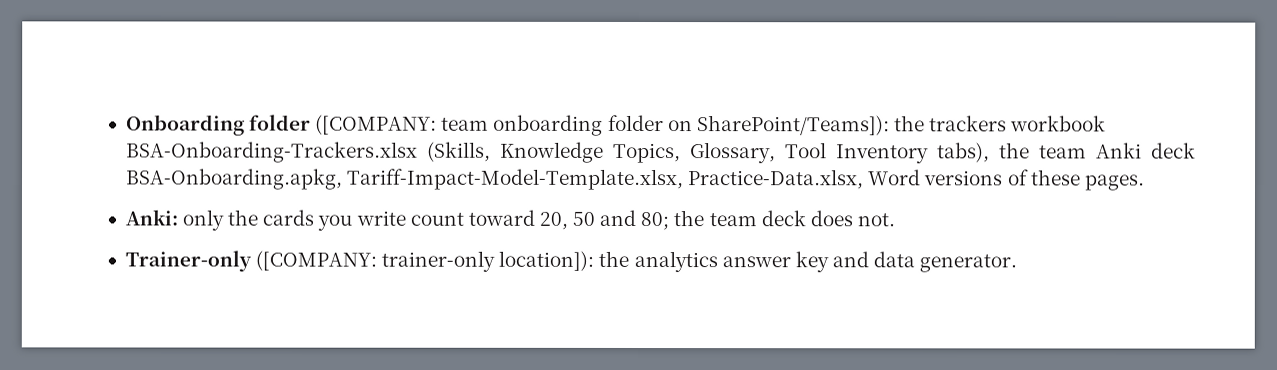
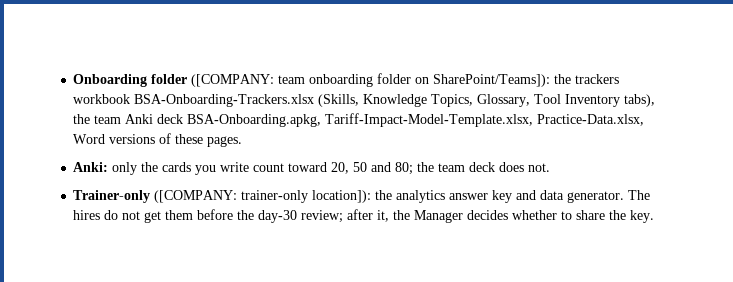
(1018, 263) none -> [628,190,651,200] [73,209,655,223] The hires do not get them before the day-30 review; after it, the Manager decides whether to share the key.

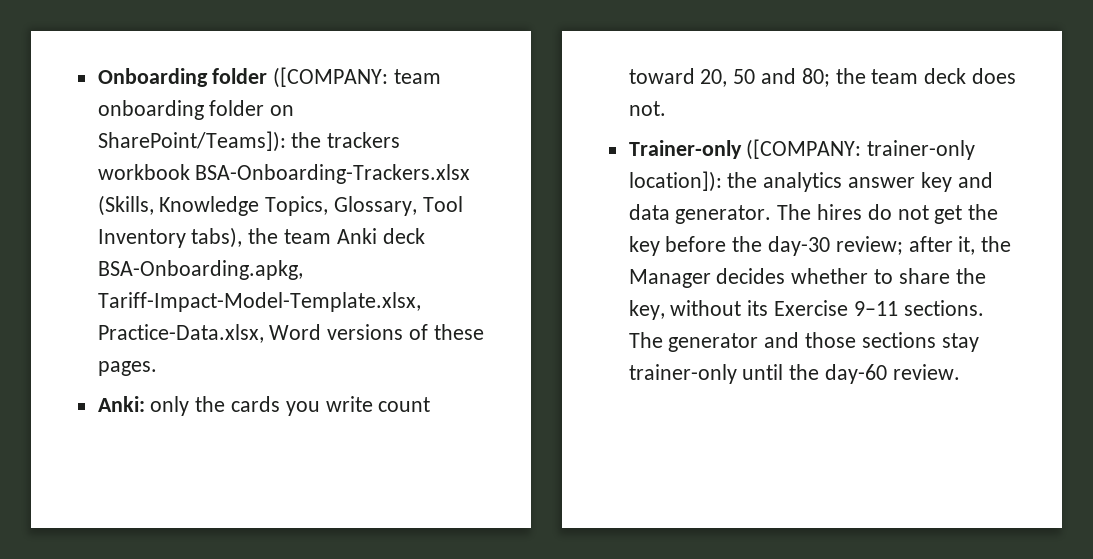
[165,210,194,220] them -> [968,204,999,220] [628,236,660,256] the key
[630,210,655,223] key. -> [628,300,984,320] [628,332,979,352] [628,364,960,384] key, without its Exercise 9–11 sections. The generator and those sections stay trainer-only until the day-60 review.

